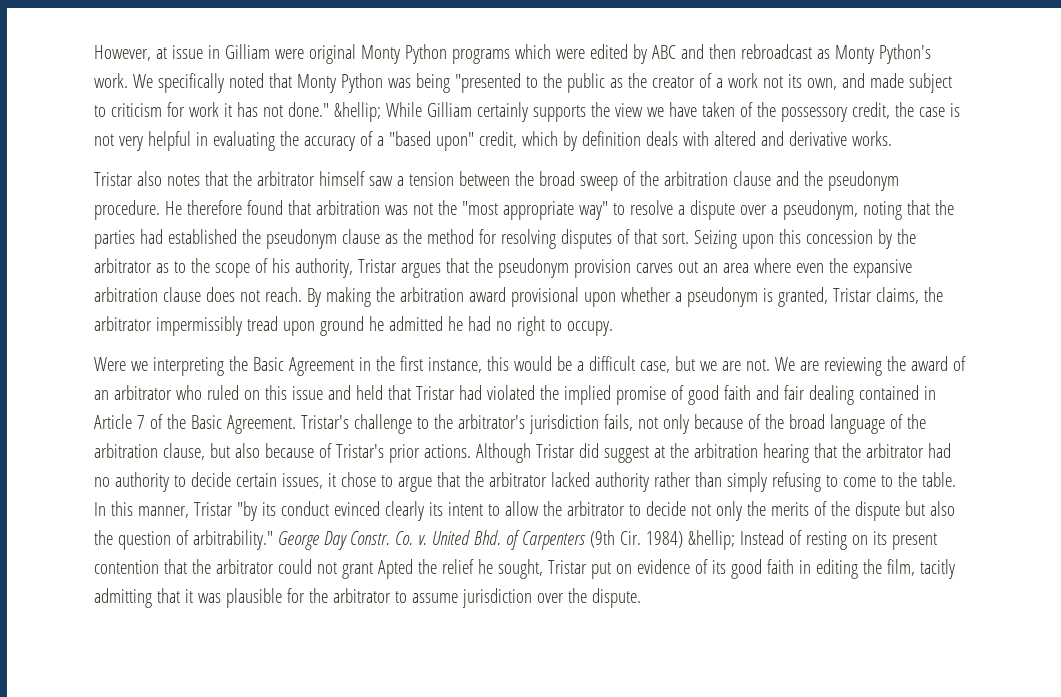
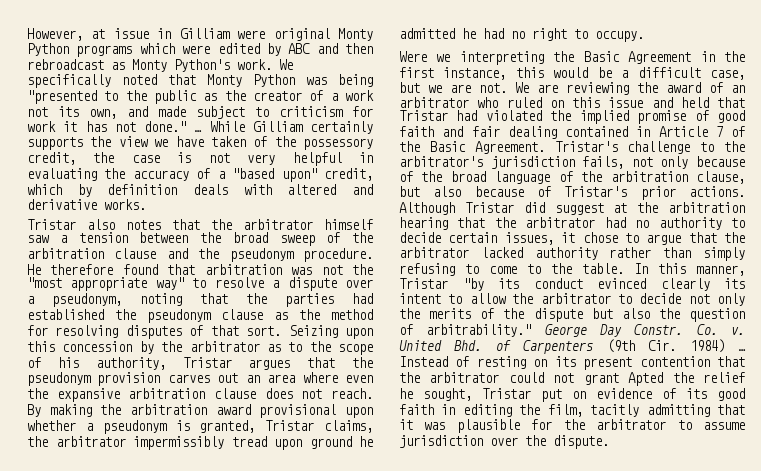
[333,102,381,122] &hellip; -> [194,130,203,132] …
[687,530,735,550] &hellip; -> [738,349,746,351] …

